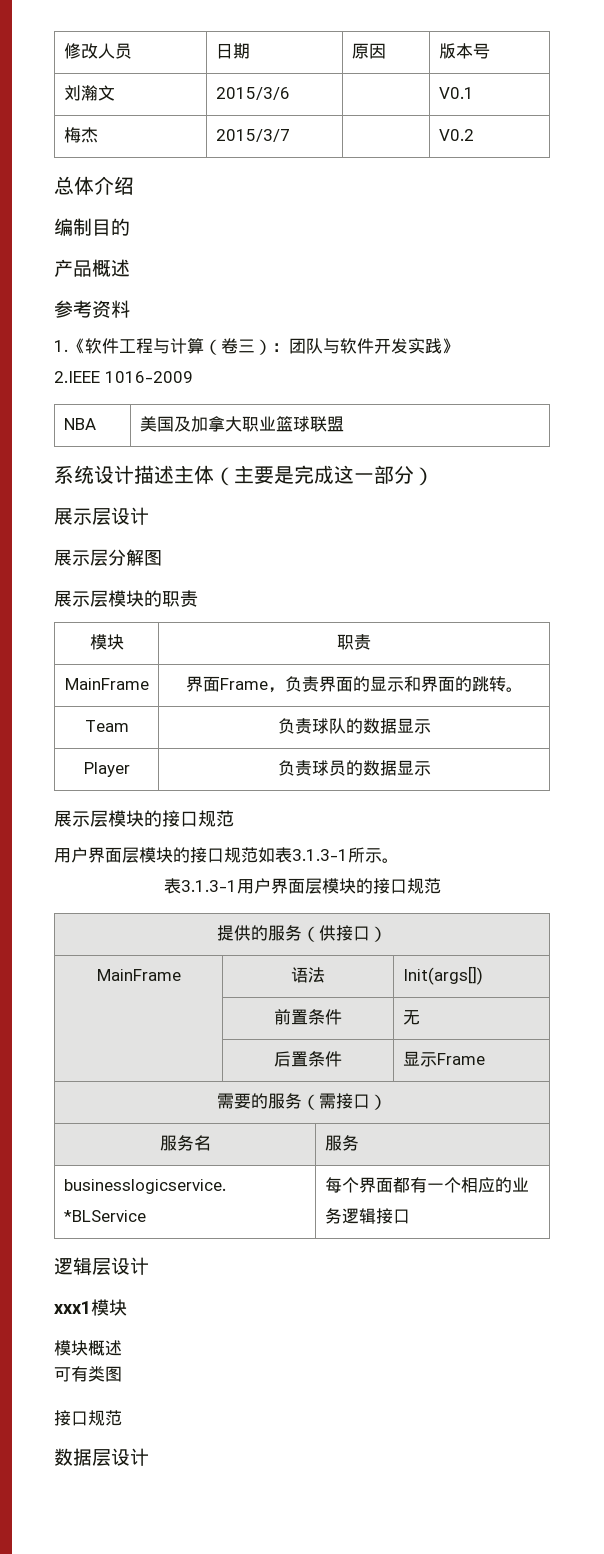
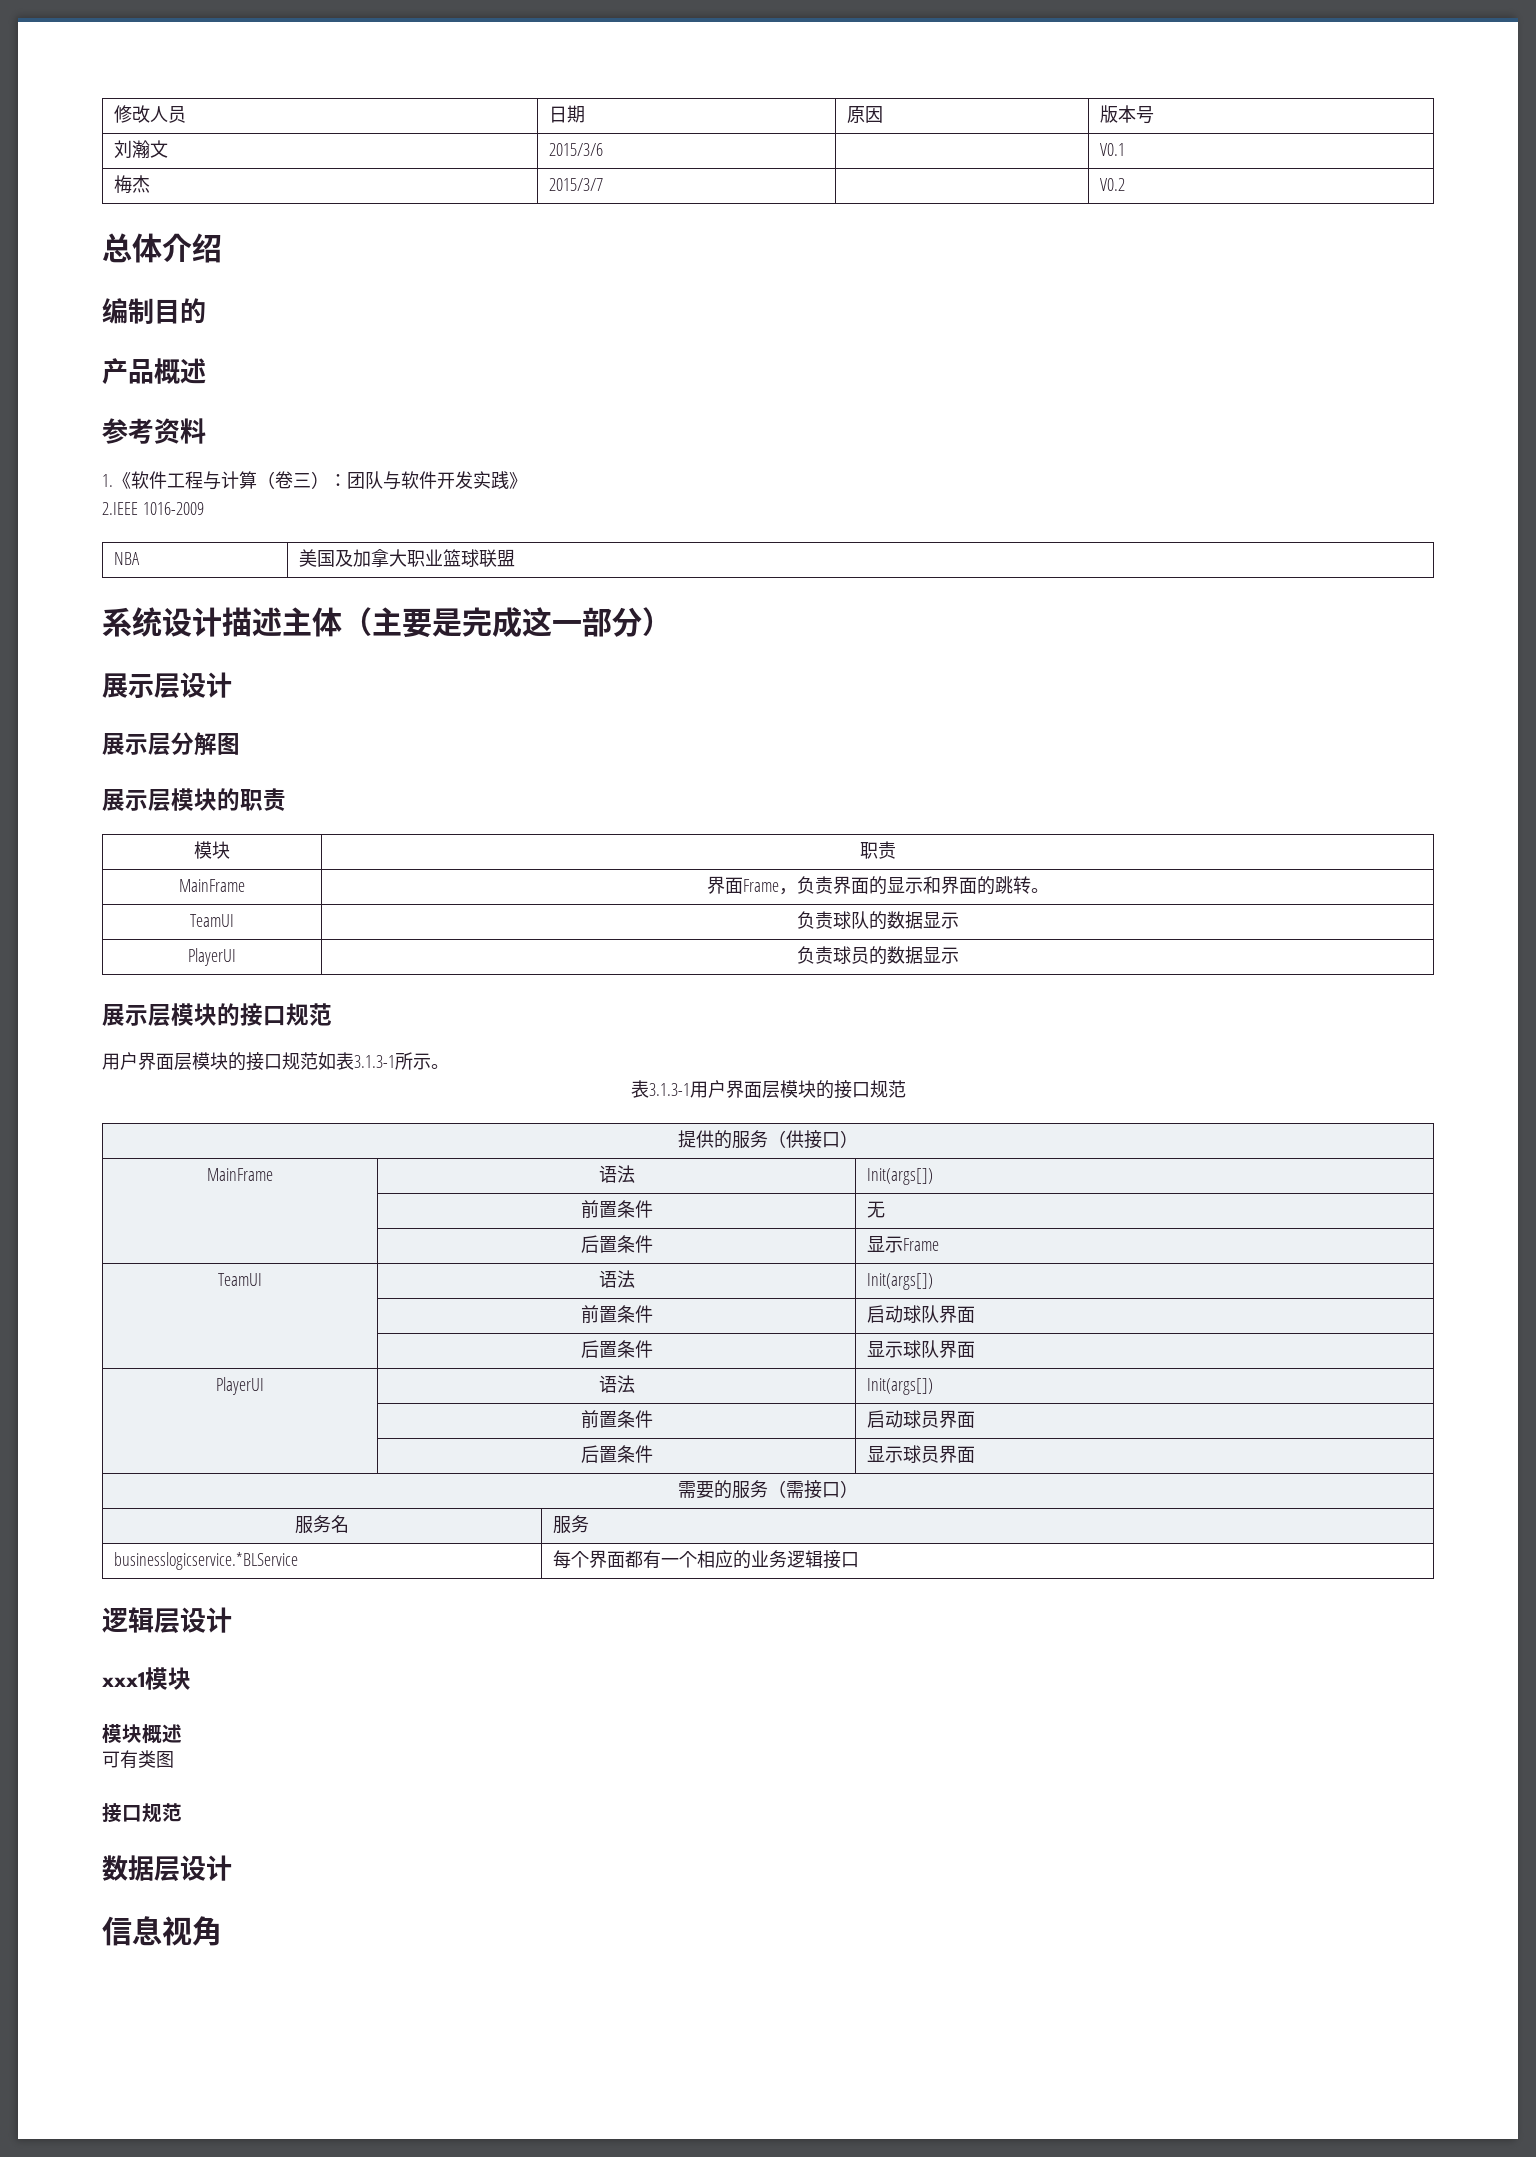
[84,720,129,732] Team -> [190,914,235,927] TeamUI
[83,762,130,777] Player -> [188,948,236,966] PlayerUI
(485, 1059) none -> [218,1273,263,1286] [598,1270,635,1288] [867,1273,934,1290] [580,1305,653,1323] [867,1305,976,1323] [580,1340,653,1358] [867,1340,976,1358] [216,1377,264,1395] [598,1375,635,1393] [867,1378,934,1395] [580,1410,653,1428] [867,1410,976,1428] [580,1445,653,1463] [867,1445,976,1463] // TeamUI | 语法 | Init(args[]) // | 前置条件 | 启动球队界面 // | 后置条件 | 显示球队界面 // PlayerUI | 语法 | Init(args[]) // | 前置条件 | 启动球员界面 // | 后置条件 | 显示球员界面
(149, 1457) none -> [102,1916,222,1946] // 信息视角

